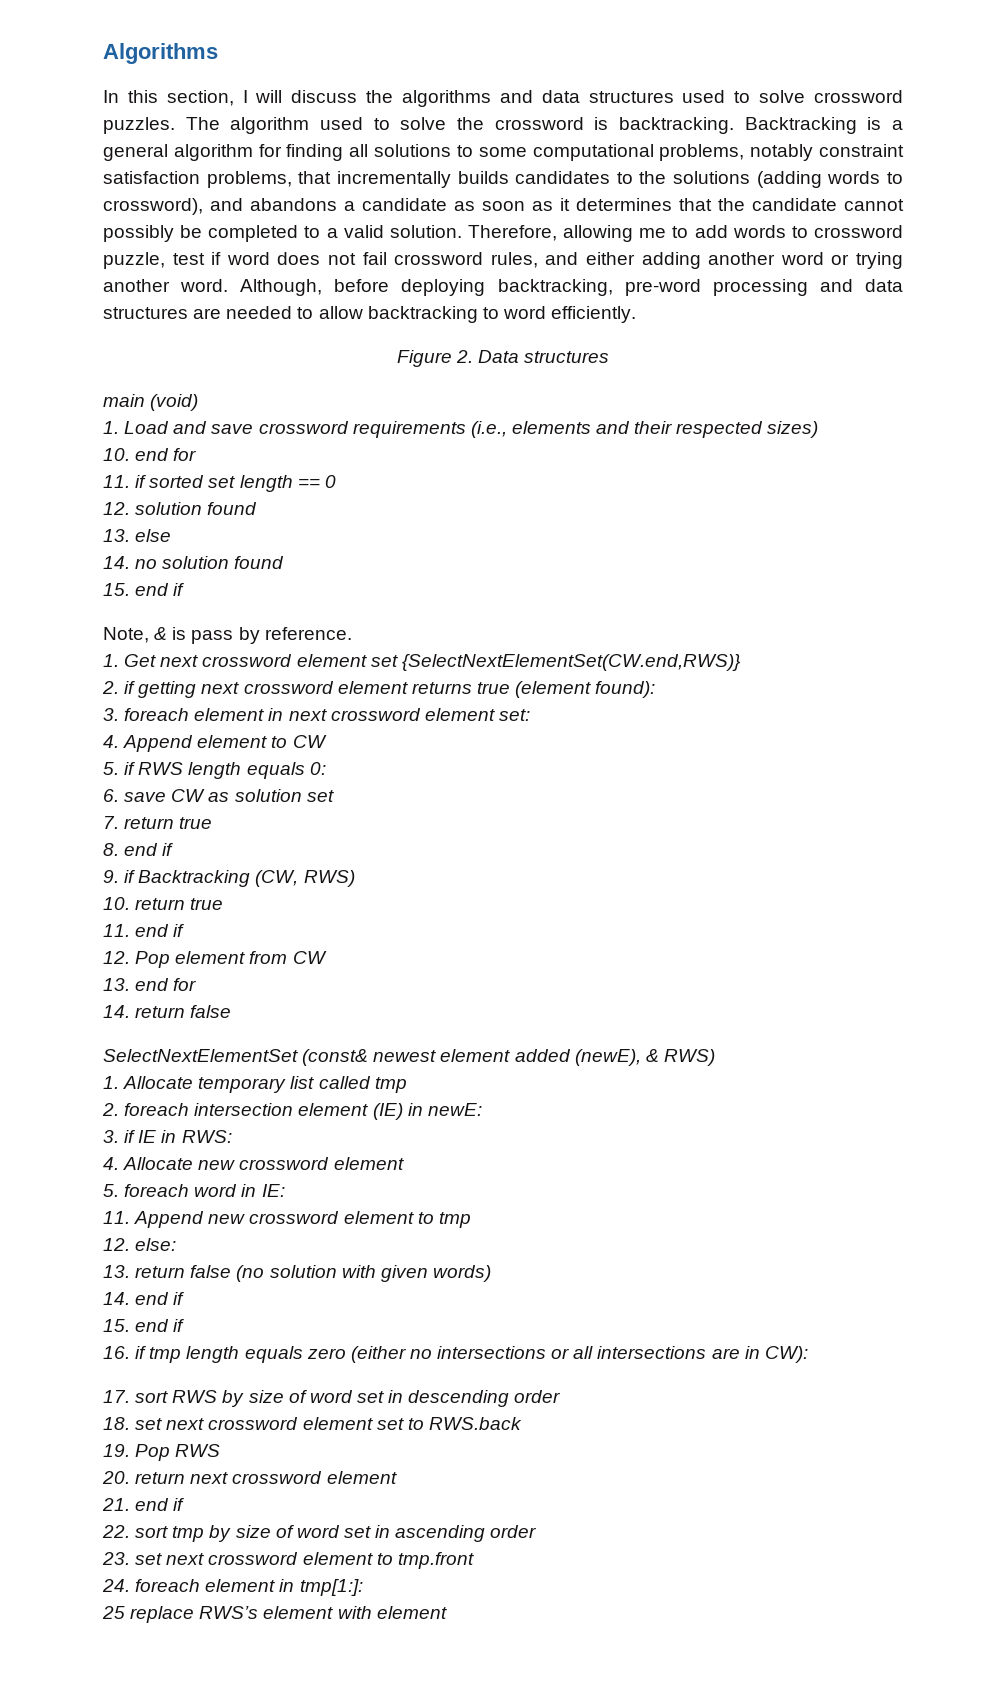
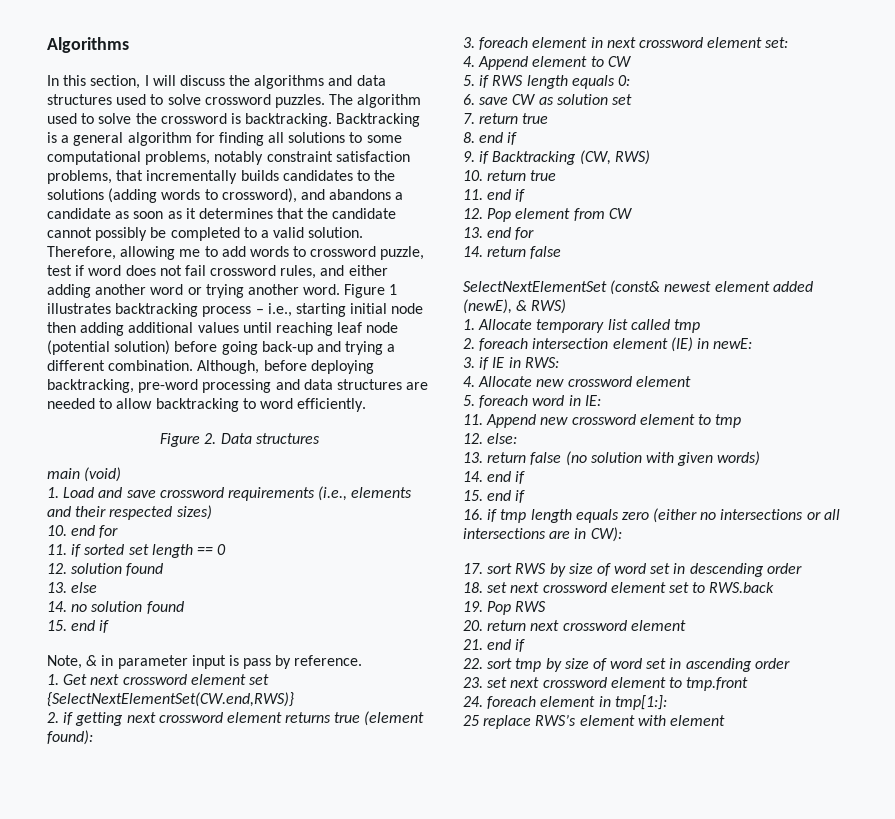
(229, 285) none -> [344,284,398,298] [47,303,424,317] [47,322,399,336] [47,340,396,355] [47,360,194,371] Figure 1 illustrates backtracking process – i.e., starting initial node then adding additional values until reaching leaf node (potential solution) before going back-up and trying a different combination.
(168, 633) none -> [101,655,226,669] in parameter input

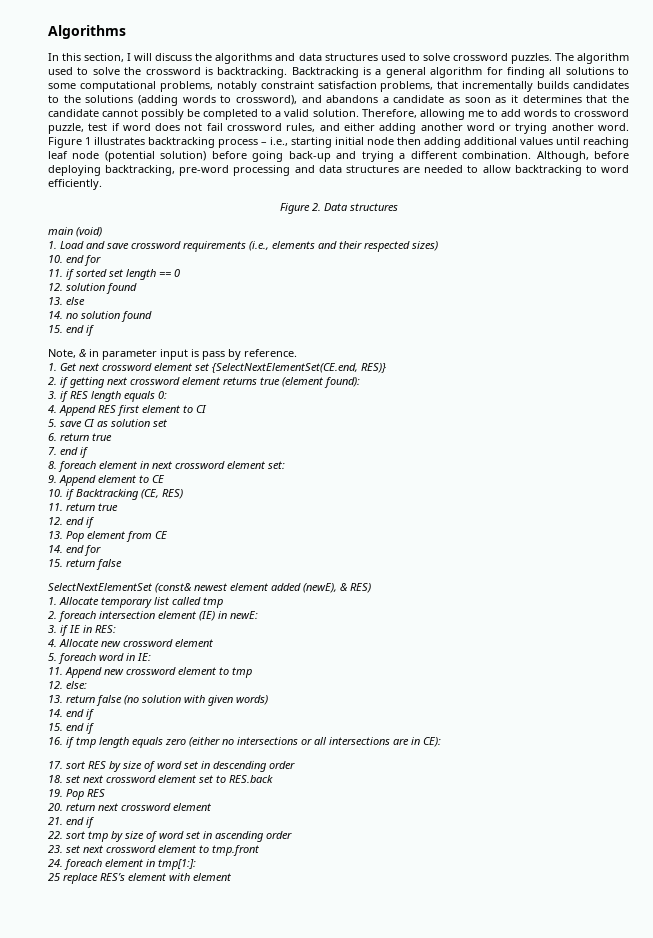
[47,692,294,707] {SelectNextElementSet(CW.end,RWS)} -> [212,363,386,373] {SelectNextElementSet(CE.end, RES)}
(475, 42) none -> [60,391,167,402] [48,405,207,416] [48,419,167,427] [48,433,112,441] [48,447,88,458] [48,461,57,469] if RES length equals 0: // 4. Append RES first element to CI // 5. save CI as solution set // 6. return true // 7. end if // 8.
[463,56,475,67] 4. -> [48,475,57,483] 9.
[607,56,631,67] [463,75,630,89] [463,94,632,105] [463,113,549,124] [463,132,518,145] [463,150,650,165] [463,170,557,181] [463,189,526,202] [463,208,483,219] CW // 5. if RWS length equals 0: // 6. save CW as solution set // 7. return true // 8. end if // 9. if Backtracking (CW, RWS) // 10. return true // 11. end if // 12. -> [152,475,165,483] [48,489,183,500] [48,503,118,511] [48,517,94,528] [48,531,63,539] CE // 10. if Backtracking (CE, RES) // 11. return true // 12. end if // 13.
[608,208,632,219] [463,227,535,240] [463,246,483,257] CW // 13. end for // 14. -> [155,531,168,539] [48,545,101,556] [48,559,63,567] CE // 14. end for // 15.
[531,299,567,314] RWS) -> [350,583,371,593] RES)
[524,357,559,368] RWS: -> [95,625,116,633] RES:
[590,527,622,542] CW): -> [423,737,441,747] CE):
[515,563,547,574] RWS -> [88,761,106,769] RES
[709,582,775,593] RWS.back -> [229,775,273,783] RES.back
[515,601,547,612] RWS -> [87,789,105,797] RES
[535,714,577,726] RWS’s -> [100,873,125,881] RES’s

